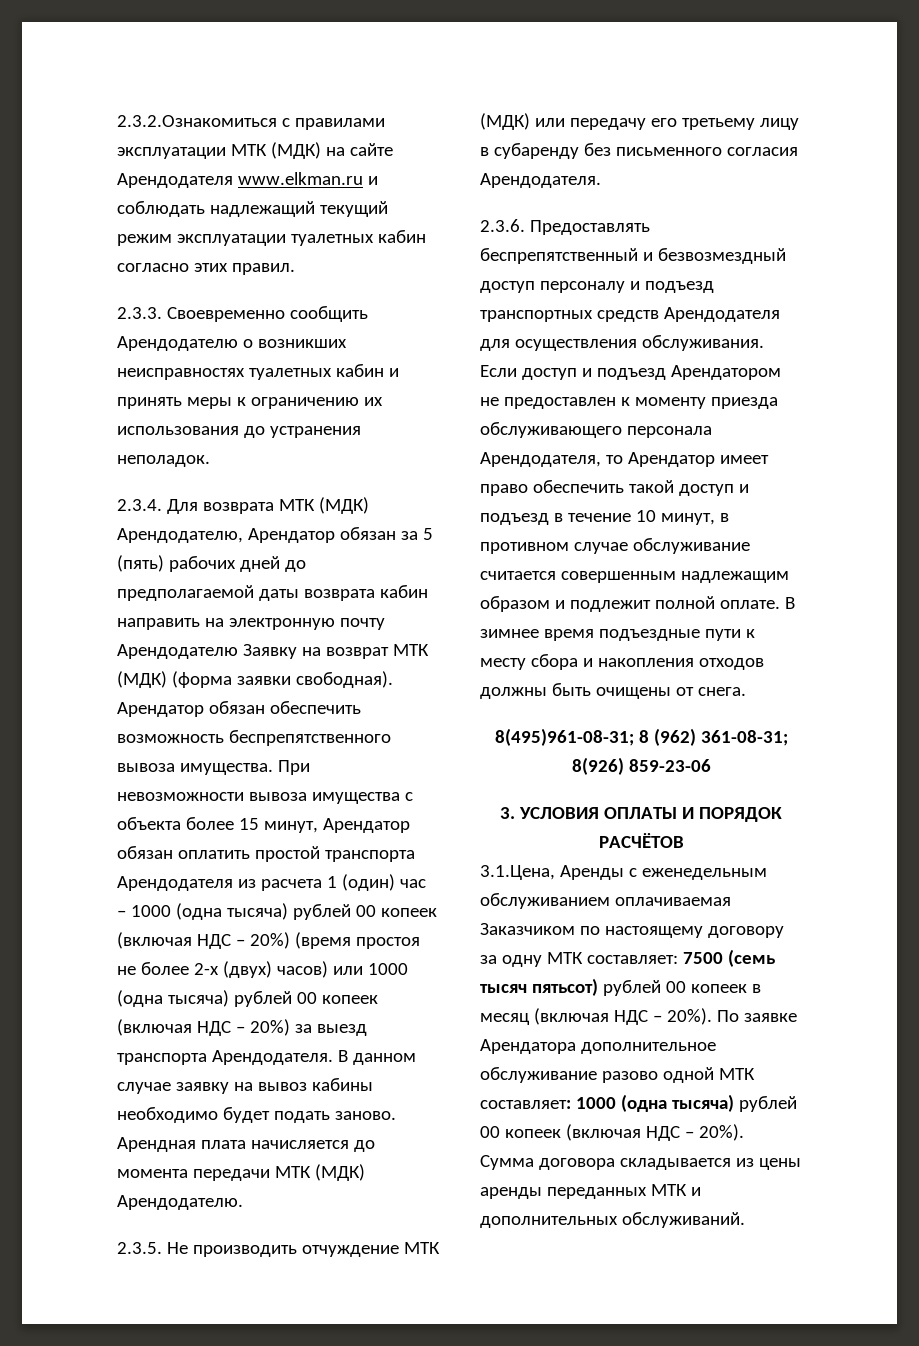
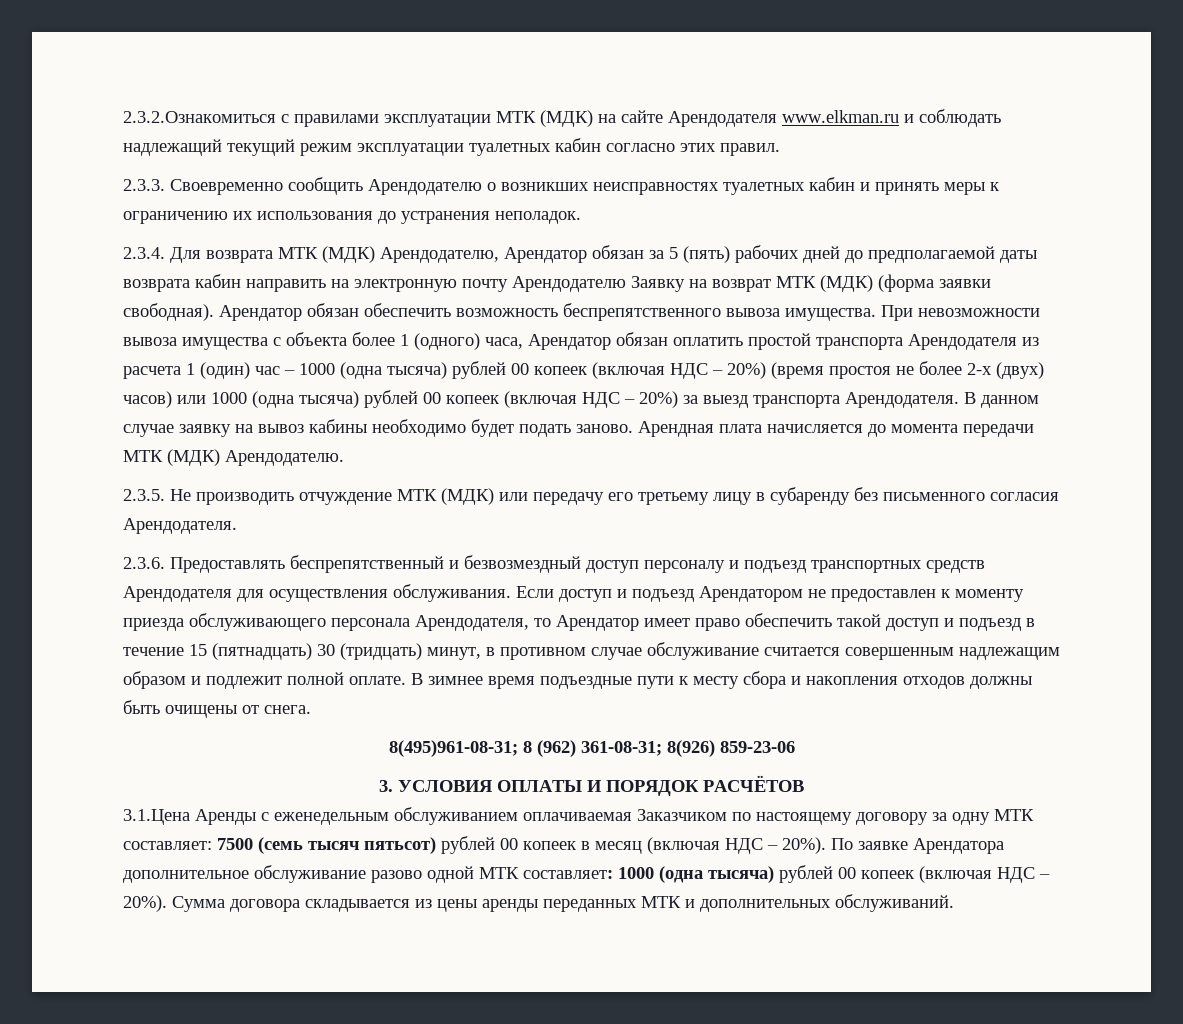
[238,818,318,833] 15 минут, -> [400,333,523,350] 1 (одного) часа,
[635,510,656,522] 10 -> [189,643,422,660] 15 (пятнадцать) 30 (тридцать)
[480,865,555,880] 3.1.Цена, -> [123,809,190,825] 3.1.Цена

